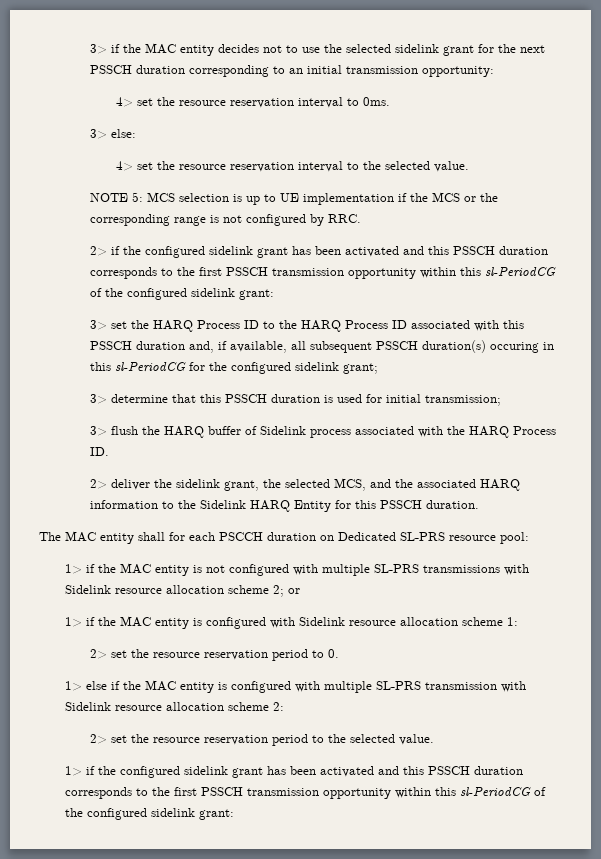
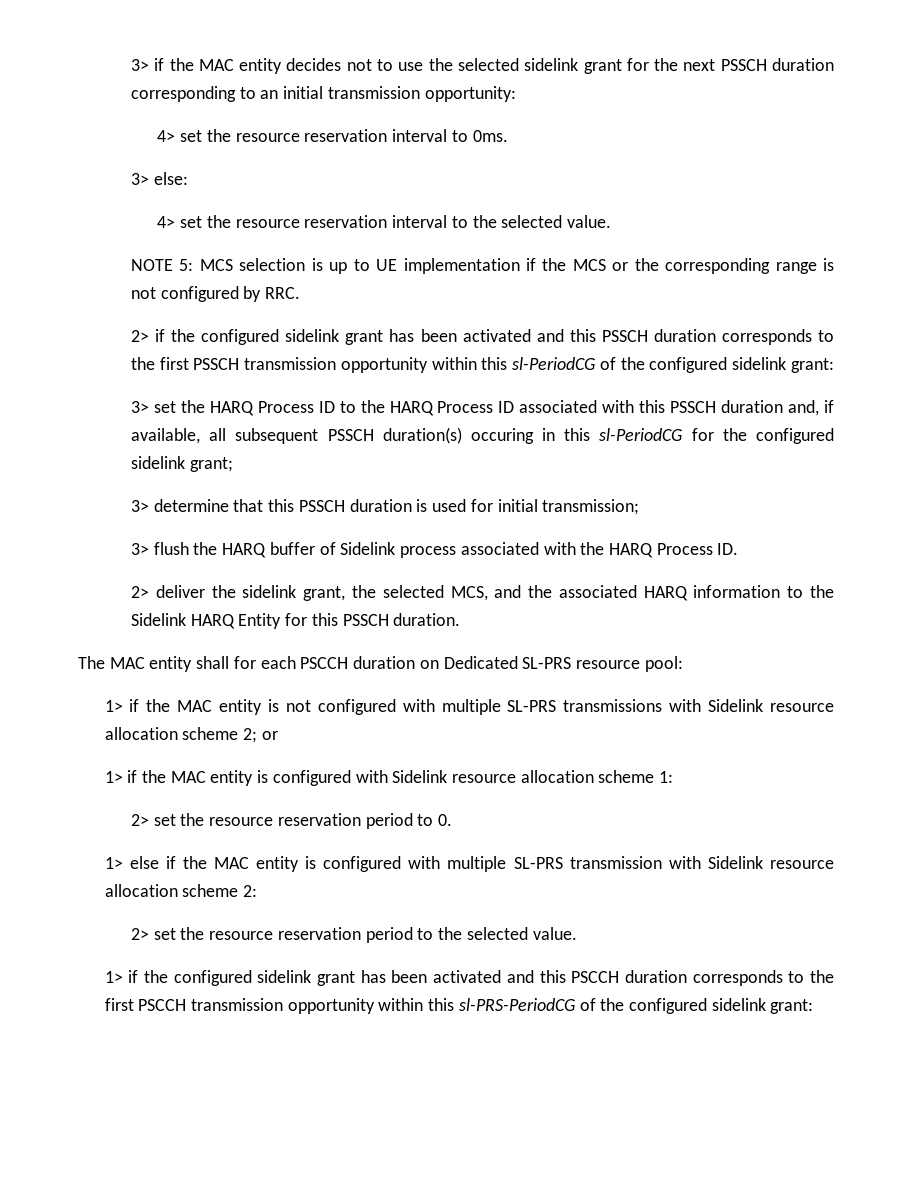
[427,766,523,775] [64,787,531,799] PSSCH duration corresponds to the first PSSCH transmission opportunity within this sl-PeriodCG -> [571,970,834,986] [104,998,576,1014] PSCCH duration corresponds to the first PSCCH transmission opportunity within this sl-PRS-PeriodCG

